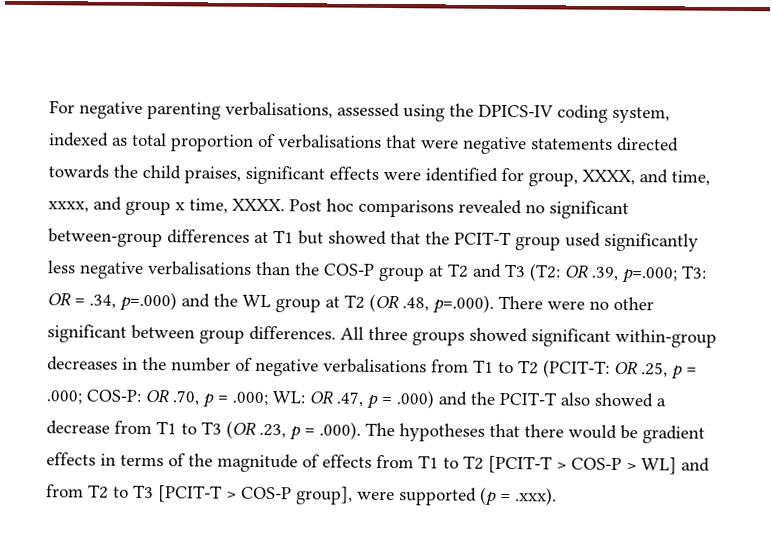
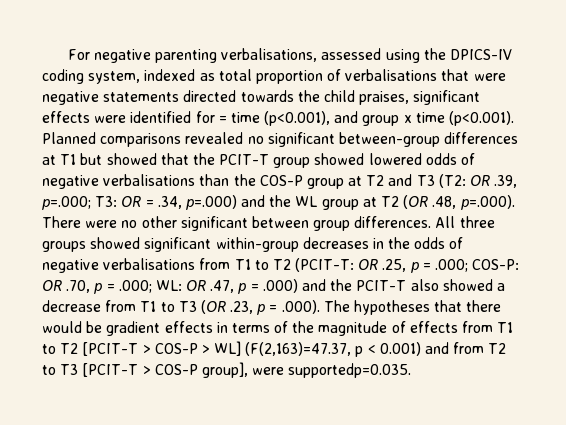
[528,169,710,187] [48,196,354,216] group, XXXX, and time, xxxx, and group x time, XXXX. Post hoc -> [218,111,515,126] [42,132,96,144] = time (p<0.001), and group x time (p<0.001). Planned
[565,232,699,252] [47,260,76,274] used significantly less -> [314,153,476,165] showed lowered odds of
[171,357,231,372] number -> [414,237,446,249] odds
(677, 466) none -> [245,342,421,357] (F(2,163)=47.37, p < 0.001)
[399,486,557,506] supported (p = .xxx). -> [288,363,412,378] supportedp=0.035.

